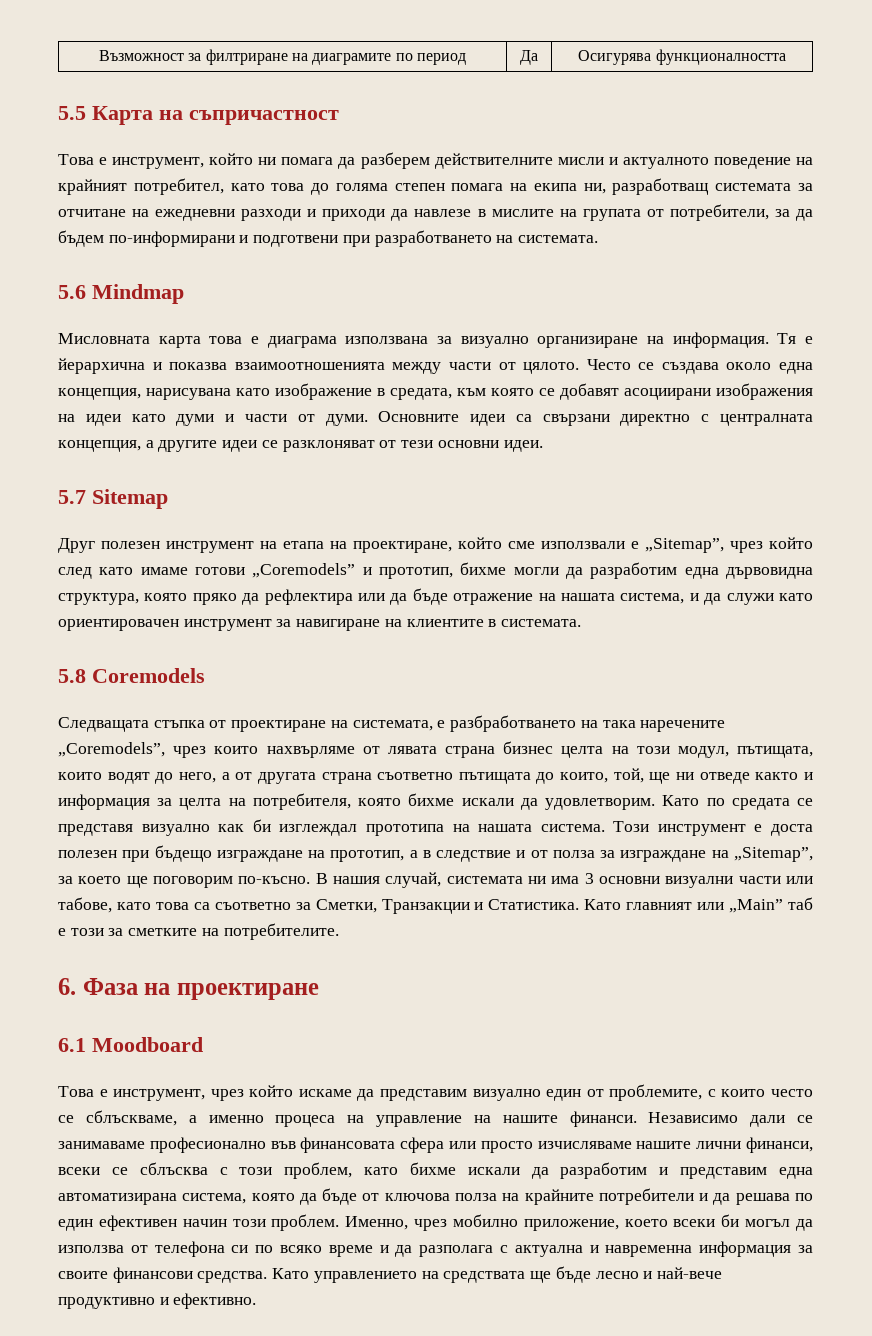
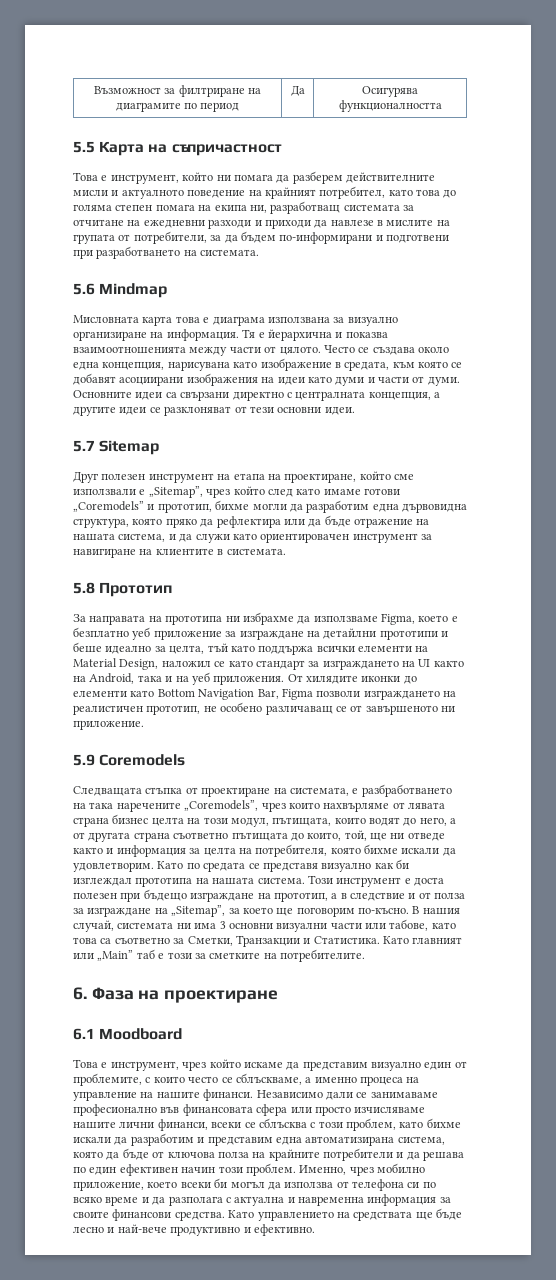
(86, 676) none -> [99,582,173,597] [73,612,458,625] [73,627,448,640] [73,642,429,655] [73,658,464,670] [73,672,417,685] [73,688,456,700] [73,702,455,715] [73,720,144,730] [73,754,95,766] Прототип // За направата на прототипа ни избрахме да използваме Figma, което е безплатно уеб приложение за изграждане на детайлни прототипи и беше идеално за целта, тъй като поддържа всички елементи на Material Design, наложил се като стандарт за изграждането на UI както на Android, така и на уеб приложения. От хилядите иконки до елементи като Bottom Navigation Bar, Figma позволи изграждането на реалистичен прототип, не особено различаващ се от завършеното ни приложение. // 5.9

